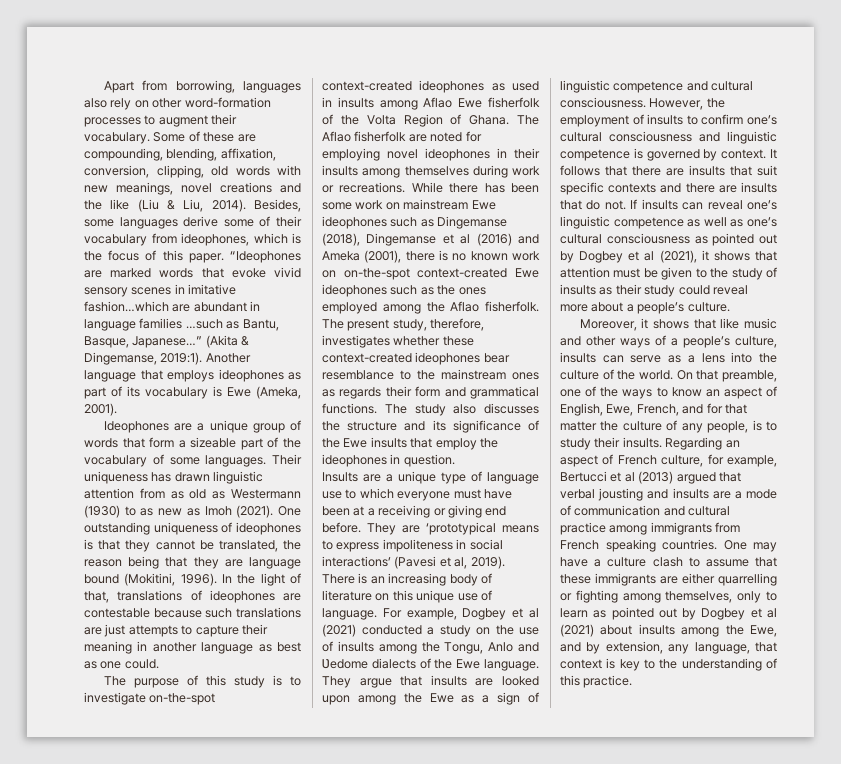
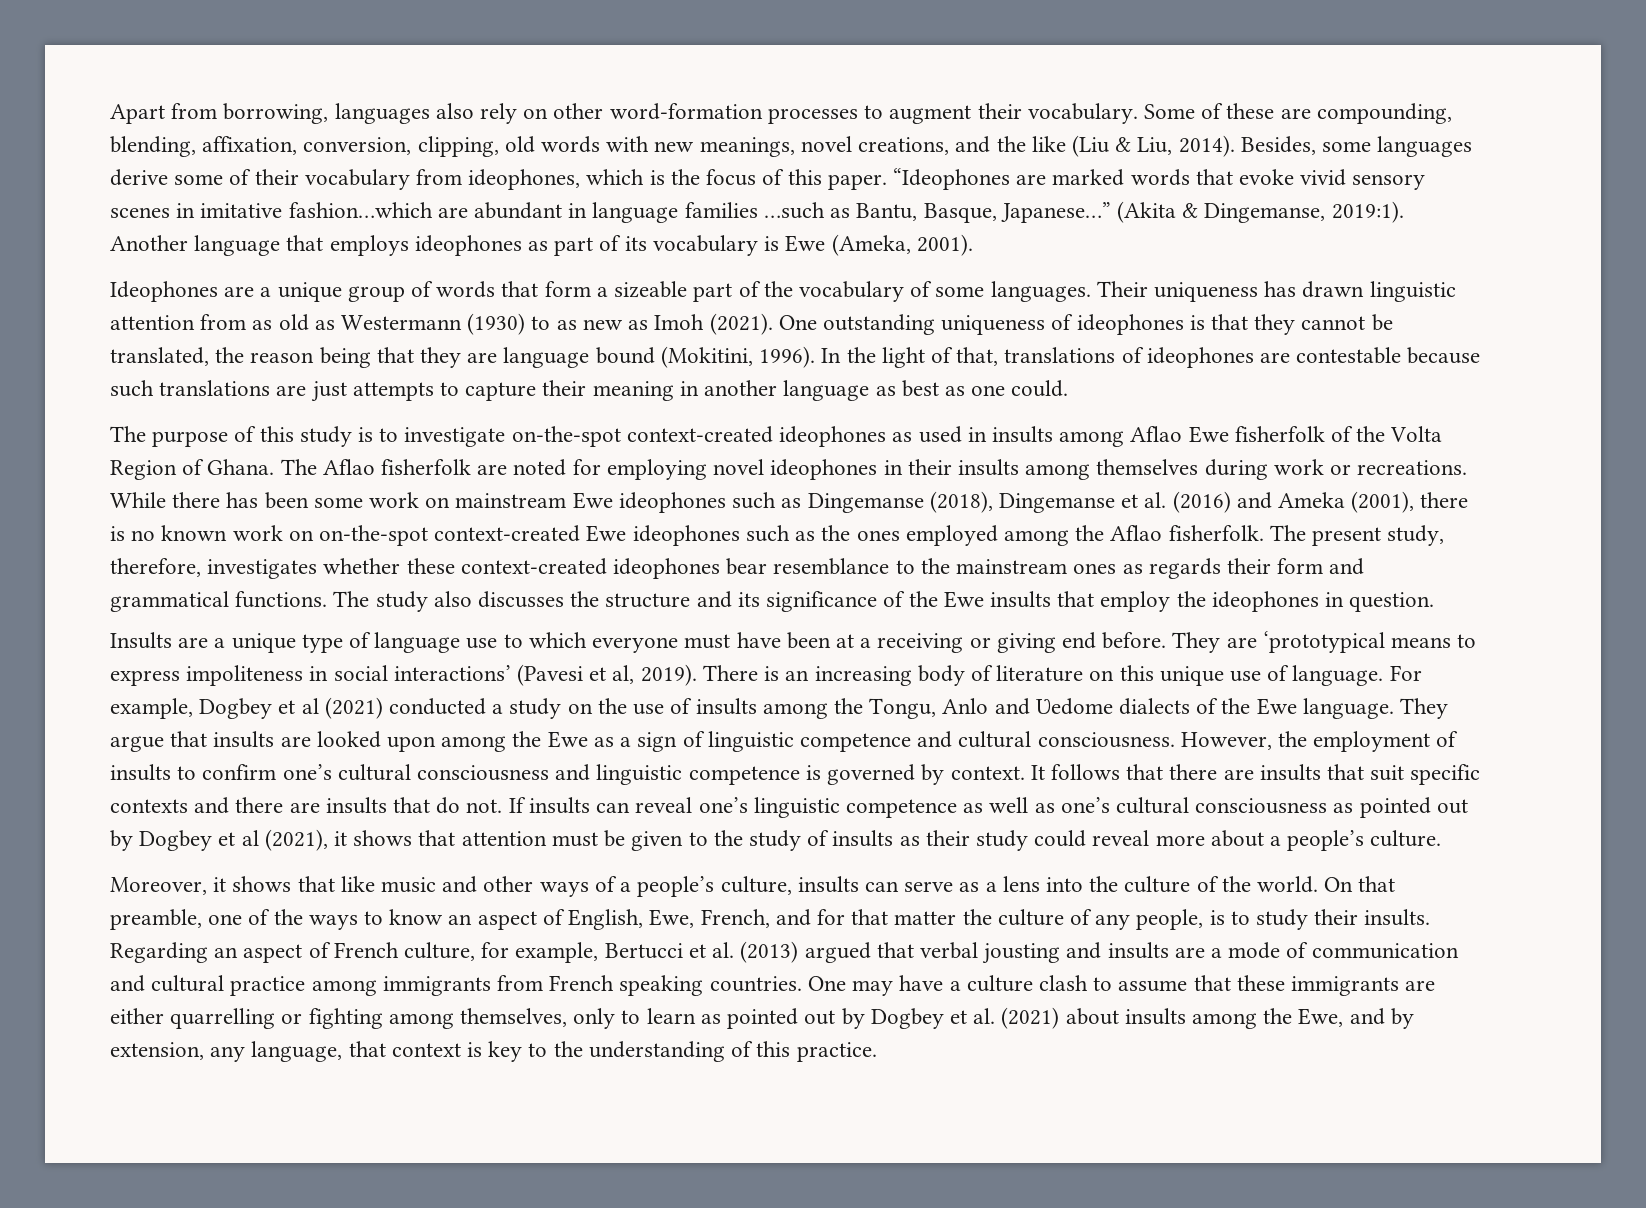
[220,182,272,193] creations -> [858,137,950,155] creations,
[460,234,471,244] al -> [1144,492,1167,508] al.
[624,472,635,482] al -> [712,942,735,958] al.
[767,608,777,618] al -> [973,1008,996,1024] al.

